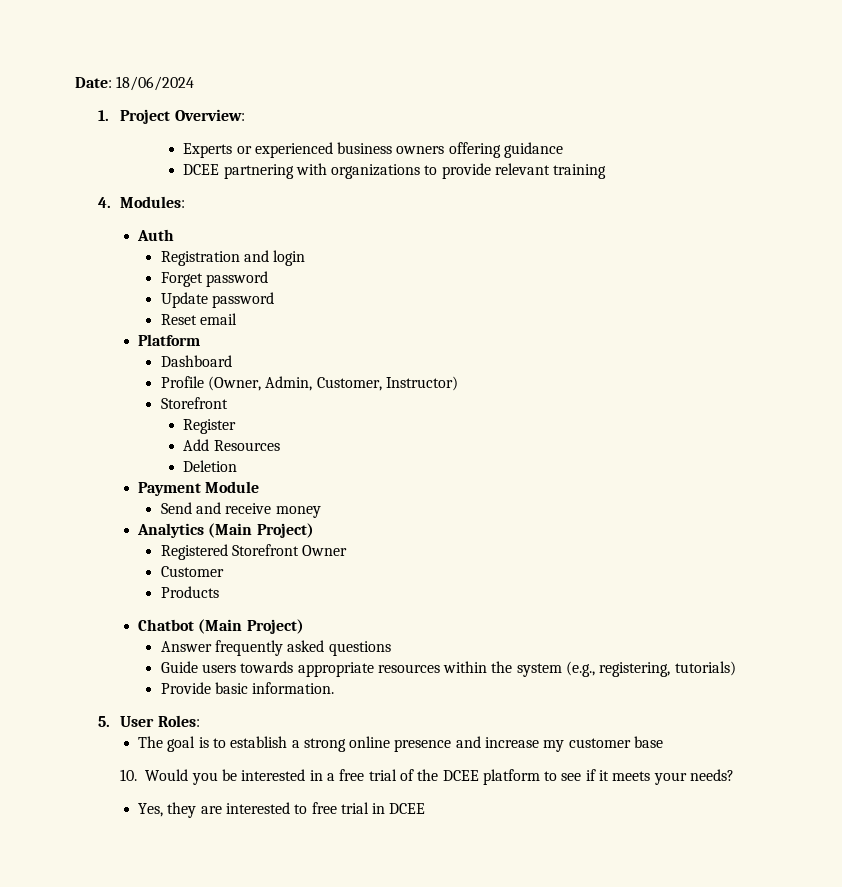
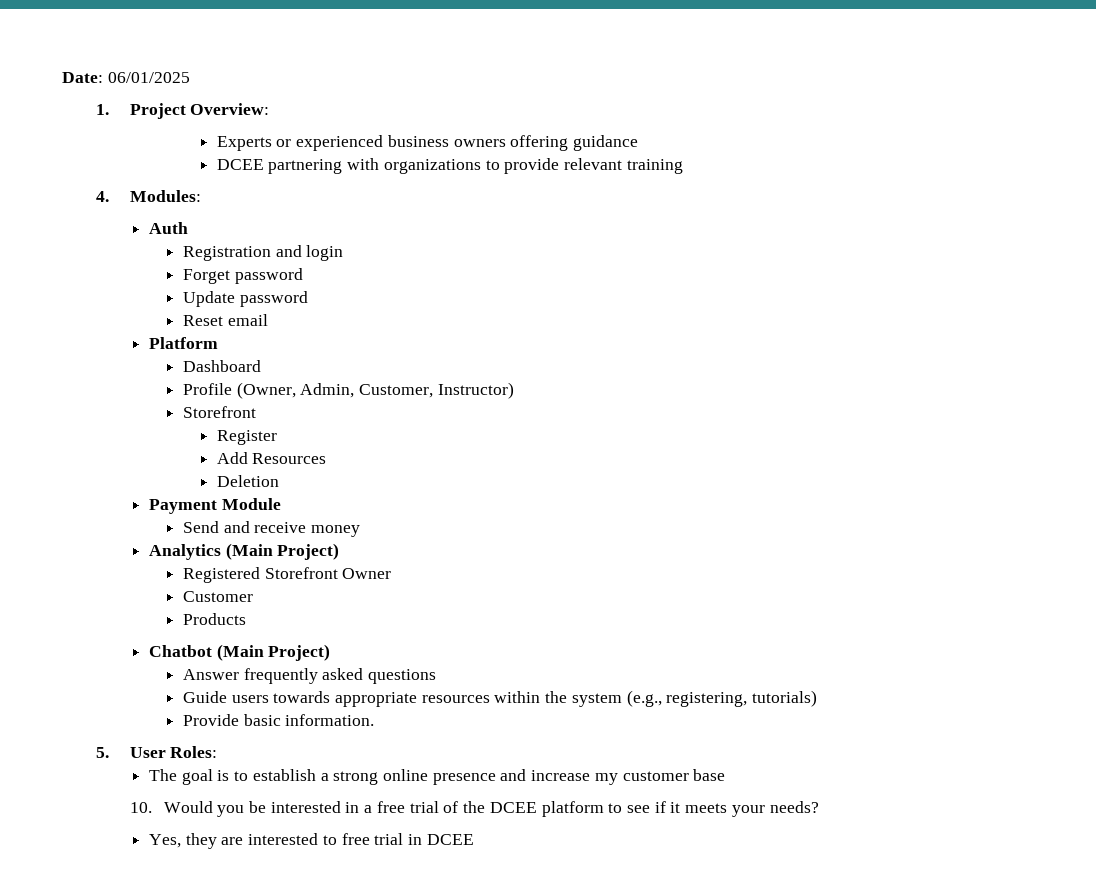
[116,76,195,91] 18/06/2024 -> [107,72,190,83] 06/01/2025

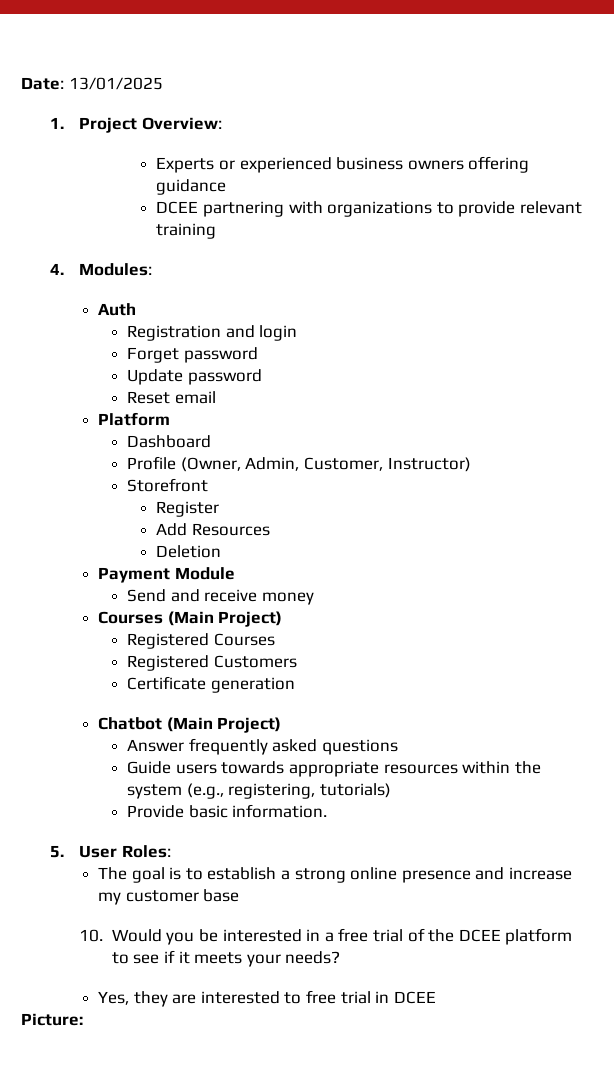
[107,72,190,83] 06/01/2025 -> [68,77,163,90] 13/01/2025
[148,544,221,560] Analytics -> [98,611,164,624] Courses
[264,567,392,579] [182,591,253,602] [182,613,246,625] Storefront Owner // Customer // Products -> [213,633,275,646] [127,655,297,671] [127,676,295,693] Courses // Registered Customers // Certificate generation
(474, 839) none -> [21,1013,83,1026] // Picture:

